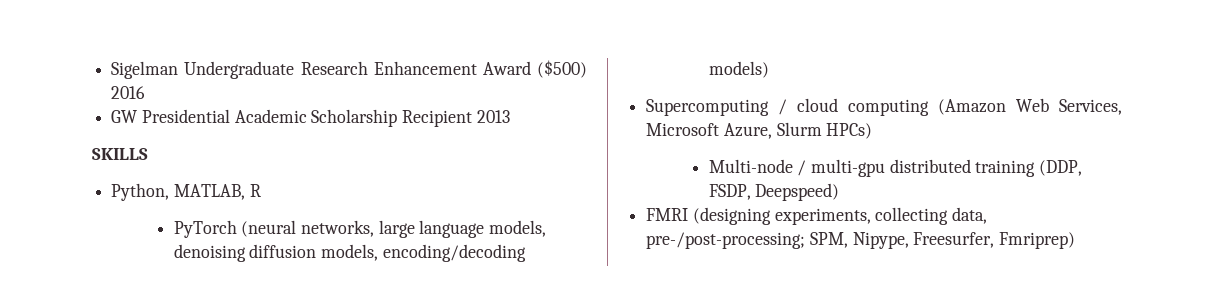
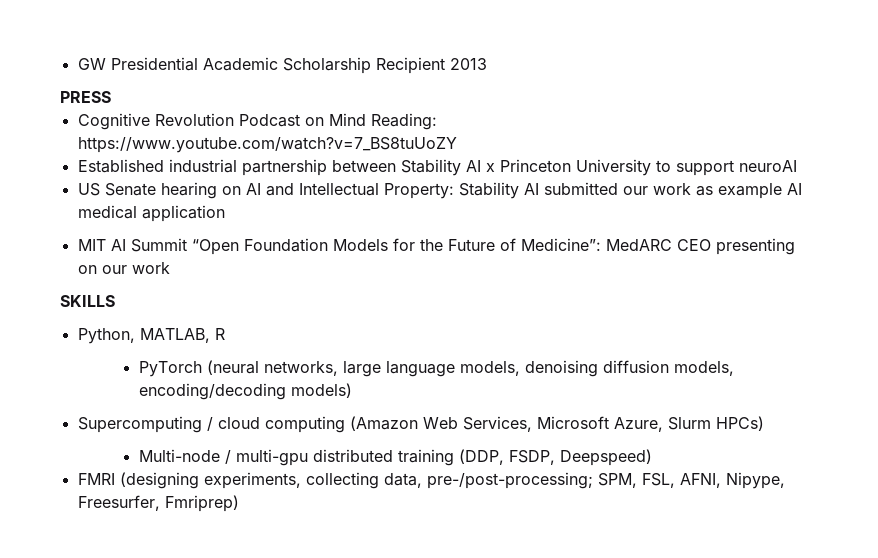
[111,60,587,79] [111,86,146,99] Sigelman Undergraduate Research Enhancement Award ($500) 2016 // -> (77, 64) none
(510, 116) none -> [60,91,111,103] [77,113,437,130] [77,137,457,153] [77,159,797,176] [77,182,802,199] [77,205,225,222] [77,238,795,255] [77,262,170,274] // PRESS // Cognitive Revolution Podcast on Mind Reading: https://www.youtube.com/watch?v=7_BS8tuUoZY // Established industrial partnership between Stability AI x Princeton University to support neuroAI // US Senate hearing on AI and Intellectual Property: Stability AI submitted our work as example AI medical application // MIT AI Summit “Open Foundation Models for the Future of Medicine”: MedARC CEO presenting on our work
(848, 240) none -> [641,473,721,488] FSL, AFNI,

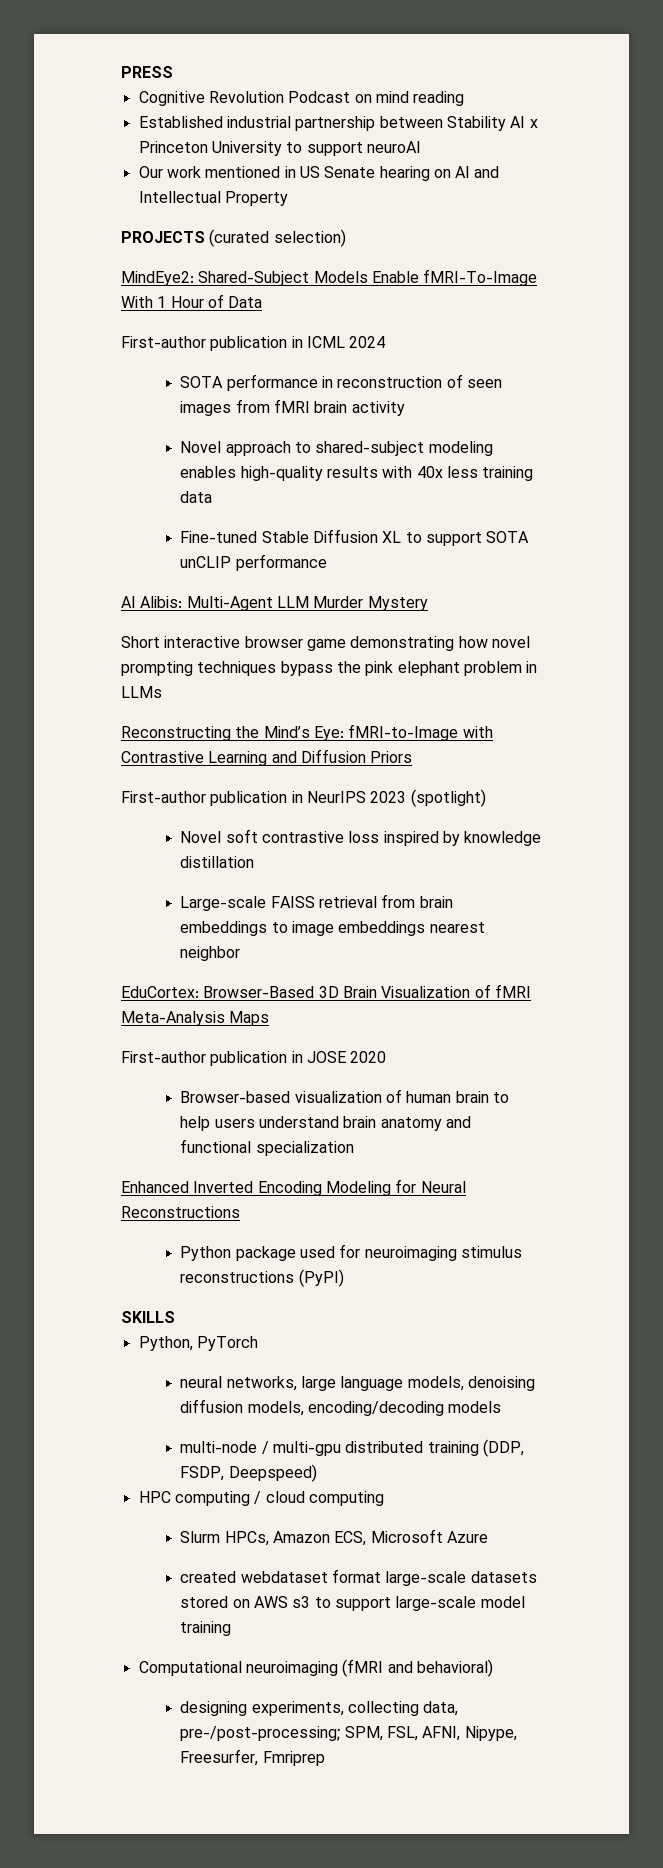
[77,57,487,74] GW Presidential Academic Scholarship Recipient 2013 // -> (121, 72) none
[328,113,437,130] [77,137,457,153] Mind Reading: https://www.youtube.com/watch?v=7_BS8tuUoZY -> [375,91,465,106] mind reading
(797, 166) none -> [138,166,296,178] Our work mentioned in
[383,182,802,199] [77,205,225,222] [77,238,795,255] [77,262,170,274] [60,295,115,307] [77,328,225,344] [138,360,259,377] Property: Stability AI submitted our work as example AI medical application // MIT AI Summit “Open Foundation Models for the Future of Medicine”: MedARC CEO presenting on our work // SKILLS // Python, MATLAB, R // PyTorch (neural -> [224,191,288,206] [121,229,346,247] [121,269,538,286] [121,294,263,308] [121,336,386,351] [180,374,502,391] [180,399,405,416] [180,441,493,456] [180,466,534,481] [180,491,213,503] [180,529,530,546] [180,554,327,571] [121,596,428,611] [121,636,530,651] [121,661,538,676] [121,686,162,698] [121,724,493,741] [121,749,413,766] [121,789,486,807] [180,829,542,846] [180,856,255,868] [180,894,453,911] [180,921,485,936] [180,946,241,961] [121,984,531,998] [121,1011,270,1026] [121,1051,387,1066] [180,1089,509,1103] [180,1116,471,1131] [180,1139,354,1156] [121,1179,466,1196] [121,1206,240,1218] [180,1244,522,1261] [180,1269,344,1287] [121,1311,175,1323] [138,1336,258,1351] [180,1376,223,1388] Property // PROJECTS (curated selection) // MindEye2: Shared-Subject Models Enable fMRI-To-Image With 1 Hour of Data // First-author publication in ICML 2024 // SOTA performance in reconstruction of seen images from fMRI brain activity // Novel approach to shared-subject modeling enables high-quality results with 40x less training data // Fine-tuned Stable Diffusion XL to support SOTA unCLIP performance // AI Alibis: Multi-Agent LLM Murder Mystery // Short interactive browser game demonstrating how novel prompting techniques bypass the pink elephant problem in LLMs // Reconstructing the Mind’s Eye: fMRI-to-Image with Contrastive Learning and Diffusion Priors // First-author publication in NeurIPS 2023 (spotlight) // Novel soft contrastive loss inspired by knowledge distillation // Large-scale FAISS retrieval from brain embeddings to image embeddings nearest neighbor // EduCortex: Browser-Based 3D Brain Visualization of fMRI Meta-Analysis Maps // First-author publication in JOSE 2020 // Browser-based visualization of human brain to help users understand brain anatomy and functional specialization // Enhanced Inverted Encoding Modeling for Neural Reconstructions // Python package used for neuroimaging stimulus reconstructions (PyPI) // SKILLS // Python, PyTorch // neural
[290,383,352,398] [77,416,764,433] [138,449,220,462] models) // Supercomputing / cloud computing (Amazon Web Services, Microsoft Azure, Slurm HPCs) // Multi-node -> [448,1401,502,1413] [180,1441,258,1453] models // multi-node
[77,472,199,489] FMRI (designing -> [138,1491,384,1506] [180,1529,488,1546] [180,1569,537,1586] [180,1596,525,1611] [180,1621,232,1636] [138,1659,493,1677] [180,1701,248,1716] HPC computing / cloud computing // Slurm HPCs, Amazon ECS, Microsoft Azure // created webdataset format large-scale datasets stored on AWS s3 to support large-scale model training // Computational neuroimaging (fMRI and behavioral) // designing
[164,495,239,512] Fmriprep) -> [262,1751,325,1766] Fmriprep

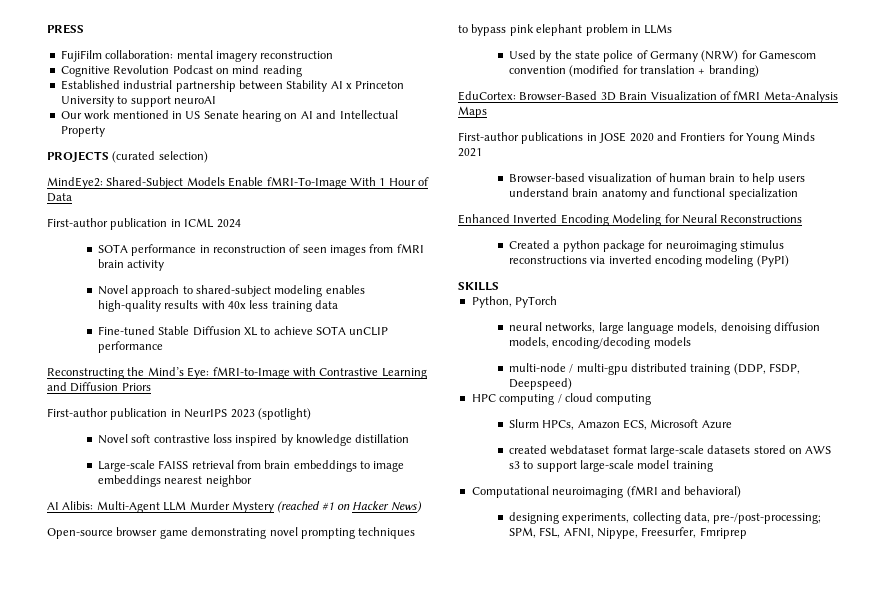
(173, 72) none -> [60,50,334,62] // FujiFilm collaboration: mental imagery reconstruction
[425,532,482,546] support -> [273,326,313,335] achieve
[121,596,428,611] [121,636,530,651] [121,661,538,676] [121,686,162,698] // AI Alibis: Multi-Agent LLM Murder Mystery // Short interactive browser game demonstrating how novel prompting techniques bypass the pink elephant problem in LLMs -> (163, 347) none
(241, 953) none -> [47,501,422,513] [47,527,416,539] [458,24,673,36] [508,50,817,62] [508,65,759,77] // AI Alibis: Multi-Agent LLM Murder Mystery (reached #1 on Hacker News) // Open-source browser game demonstrating novel prompting techniques to bypass pink elephant problem in LLMs // Used by the state police of Germany (NRW) for Gamescom convention (modified for translation + branding)
[210,1051,288,1066] publication -> [521,132,584,144] publications
(387, 1057) none -> [656,132,816,144] [458,148,482,157] and Frontiers for Young Minds 2021
[180,1244,522,1261] [180,1271,295,1283] Python package used for neuroimaging stimulus reconstructions -> [508,240,785,252] [508,255,754,267] Created a python package for neuroimaging stimulus reconstructions via inverted encoding modeling

